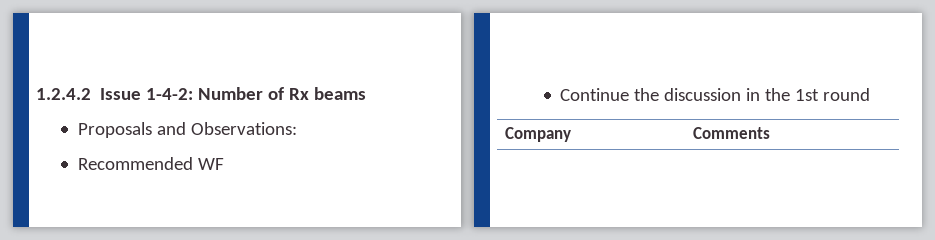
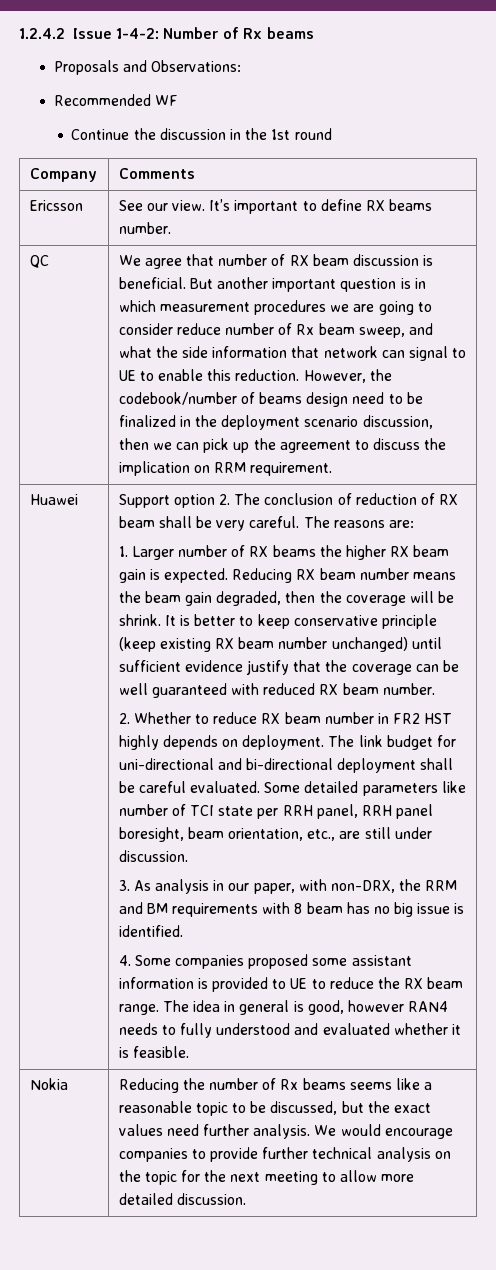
(771, 133) none -> [29,200,83,211] [118,199,433,214] [118,222,171,234] [29,255,49,268] [118,254,434,269] [118,277,426,292] [118,300,432,315] [118,323,433,338] [118,346,467,361] [118,369,392,383] [118,392,423,407] [118,415,433,430] [118,438,447,453] [118,461,333,476] [29,494,78,505] [118,493,459,508] [118,516,414,531] [118,545,450,560] [118,568,456,583] [118,591,455,606] [118,614,437,629] [118,637,442,652] [118,660,459,675] [118,683,435,698] [118,712,453,724] [118,735,456,750] [118,758,454,773] [118,781,466,796] [118,804,434,819] [118,827,432,842] [118,850,188,862] [118,879,458,894] [118,902,465,917] [118,925,183,937] [118,954,412,969] [118,977,464,992] [118,1000,449,1015] [118,1023,461,1038] [118,1046,189,1058] [29,1078,68,1090] [118,1078,433,1093] [118,1101,431,1116] [118,1124,453,1139] [118,1147,451,1162] [118,1170,415,1185] [118,1193,246,1205] // Ericsson | See our view. It’s important to define RX beams number. // QC | We agree that number of RX beam discussion is beneficial. But another important question is in which measurement procedures we are going to consider reduce number of Rx beam sweep, and what the side information that network can signal to UE to enable this reduction. However, the codebook/number of beams design need to be finalized in the deployment scenario discussion, then we can pick up the agreement to discuss the implication on RRM requirement. // Huawei | Support option 2. The conclusion of reduction of RX beam shall be very careful. The reasons are: // 1. Larger number of RX beams the higher RX beam gain is expected. Reducing RX beam number means the beam gain degraded, then the coverage will be shrink. It is better to keep conservative principle (keep existing RX beam number unchanged) until sufficient evidence justify that the coverage can be well guaranteed with reduced RX beam number. // 2. Whether to reduce RX beam number in FR2 HST highly depends on deployment. The link budget for uni-directional and bi-directional deployment shall be careful evaluated. Some detailed parameters like number of TCI state per RRH panel, RRH panel boresight, beam orientation, etc., are still under discussion. // 3. As analysis in our paper, with non-DRX, the RRM and BM requirements with 8 beam has no big issue is identified. // 4. Some companies proposed some assistant information is provided to UE to reduce the RX beam range. The idea in general is good, however RAN4 needs to fully understood and evaluated whether it is feasible. // Nokia | Reducing the number of Rx beams seems like a reasonable topic to be discussed, but the exact values need further analysis. We would encourage companies to provide further technical analysis on the topic for the next meeting to allow more detailed discussion.

